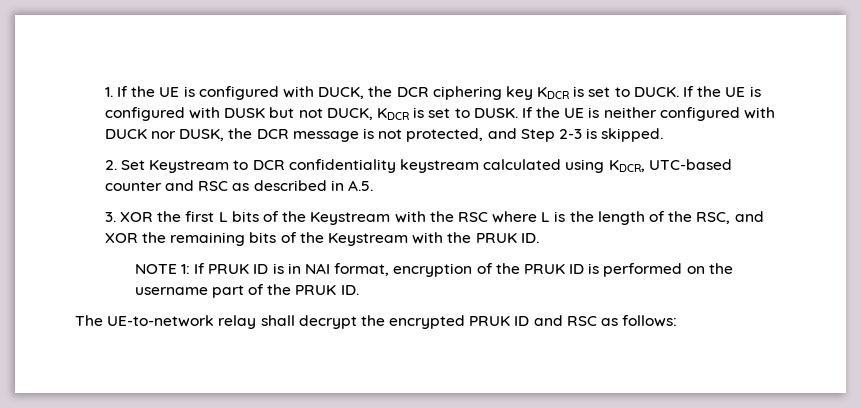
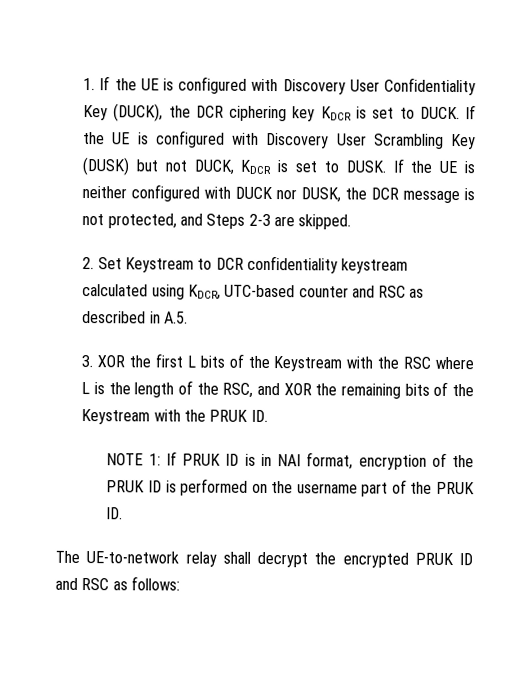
[318,87,365,99] DUCK, -> [282,77,476,96] [83,103,164,122] Discovery User Confidentiality Key (DUCK),
[224,108,266,118] DUSK -> [266,133,476,150] [82,157,130,176] Discovery User Scrambling Key (DUSK)
[520,128,598,142] Step 2-3 is -> [206,213,295,229] Steps 2-3 are

